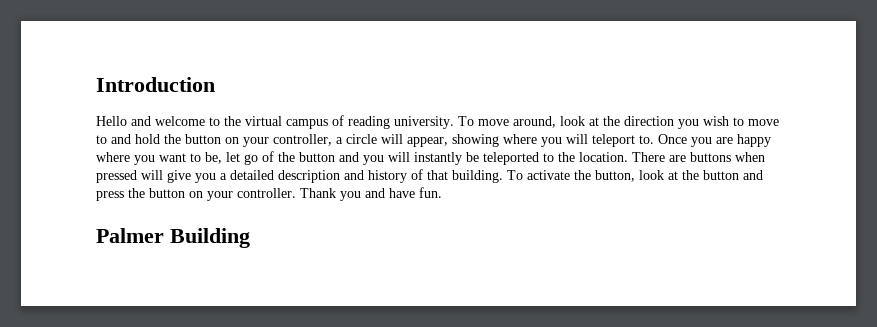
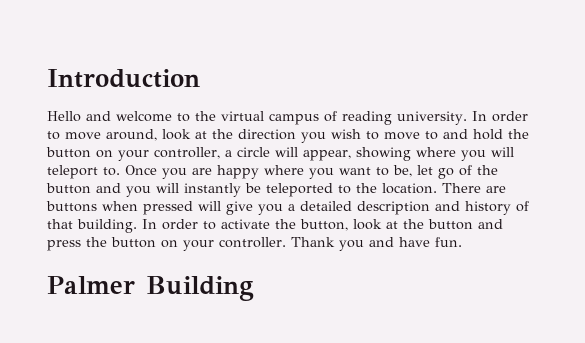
[458,116,474,126] To -> [471,111,528,122] [47,131,60,140] In order to
[507,170,523,180] To -> [142,219,216,230] In order to

